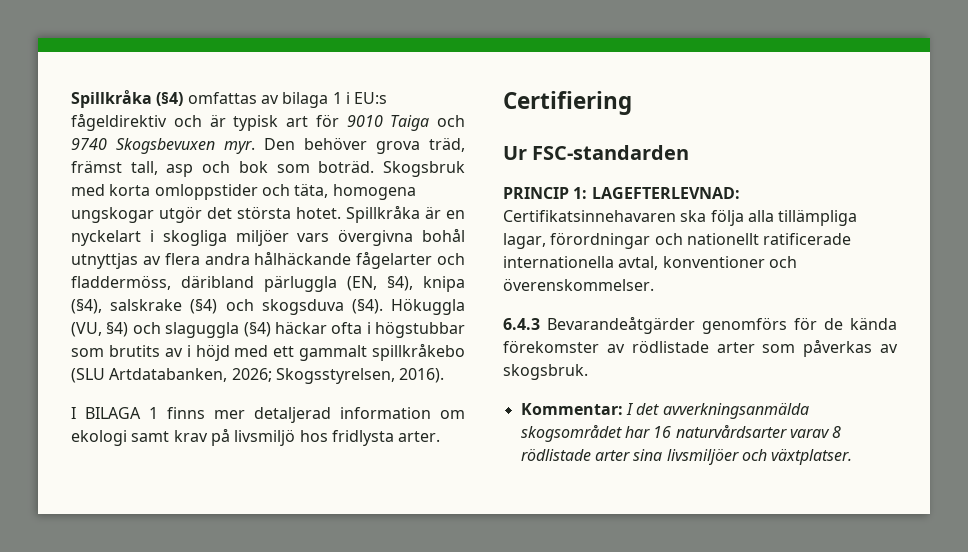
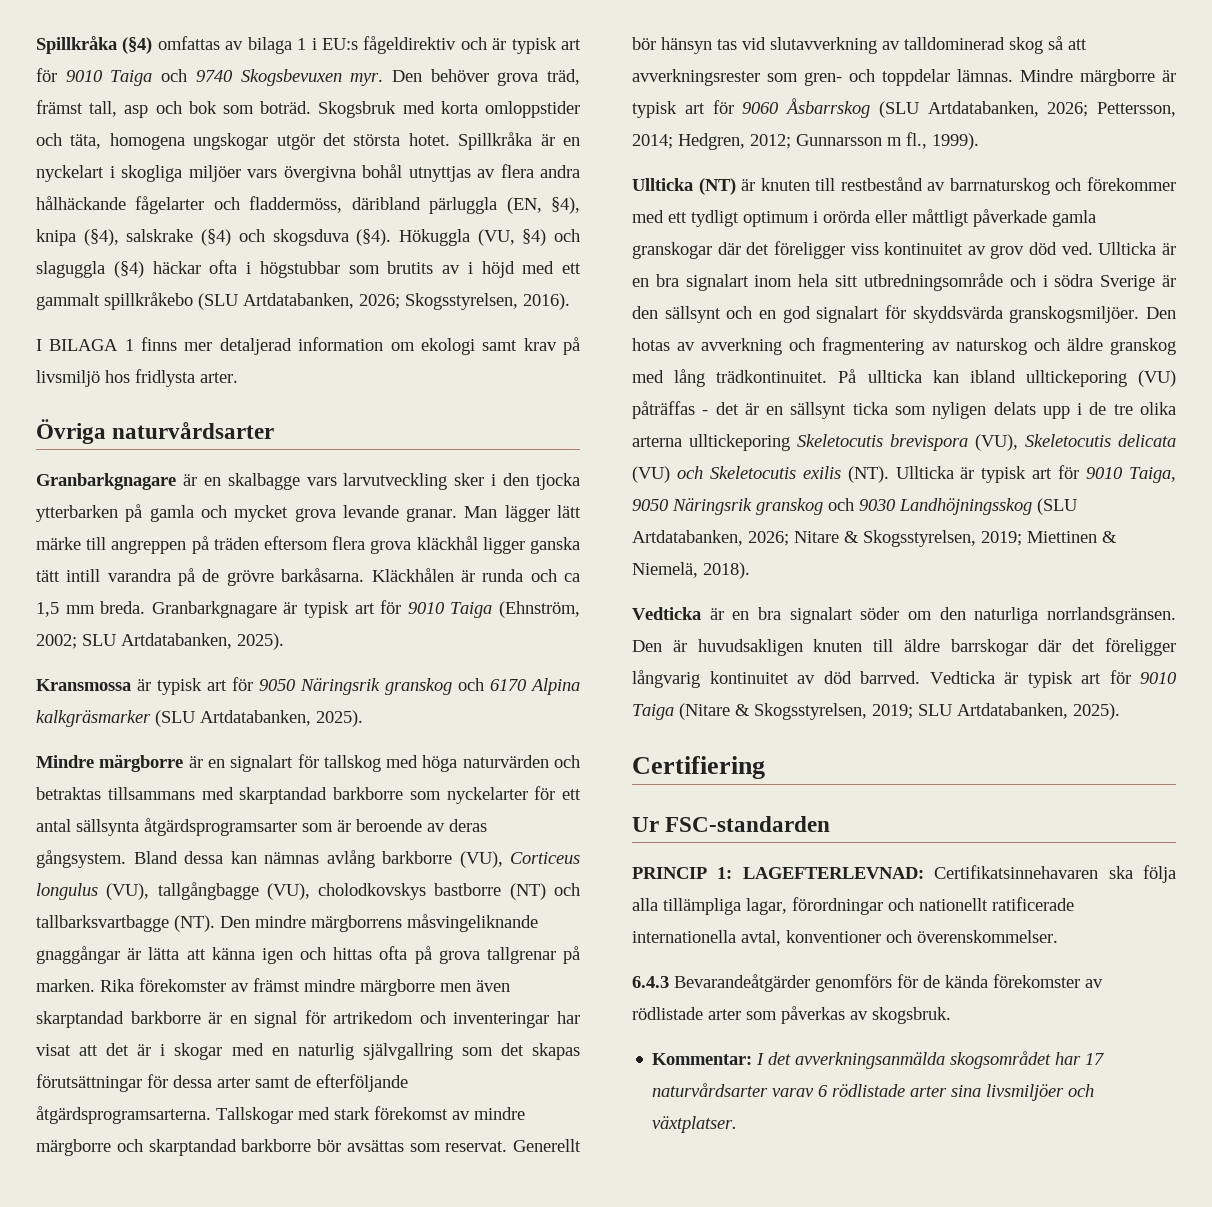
(441, 436) none -> [36,419,275,444] [36,473,581,490] [36,504,581,522] [36,536,580,554] [36,568,581,586] [36,600,581,618] [36,633,284,650] [36,677,580,695] [36,710,363,727] [36,754,580,772] [36,786,581,804] [36,818,487,836] [36,850,580,868] [36,882,580,900] [36,914,538,932] [36,946,581,964] [36,978,510,996] [36,1010,580,1028] [36,1043,580,1060] [36,1074,408,1092] [36,1106,525,1124] [36,1139,581,1156] [632,36,1087,54] [632,69,1176,86] [632,98,1176,118] [632,132,979,150] [632,177,1176,195] [632,209,1096,227] [632,241,1176,259] [632,273,1176,291] [632,305,1176,323] [632,337,1176,355] [632,369,1176,387] [632,401,1176,419] [632,434,1176,451] [632,465,1177,483] [632,498,1077,515] [632,530,1117,547] [632,562,750,579] [632,607,1176,624] [632,638,1176,656] [632,670,1177,688] [632,703,1120,720] // Övriga naturvårdsarter // Granbarkgnagare är en skalbagge vars larvutveckling sker i den tjocka ytterbarken på gamla och mycket grova levande granar. Man lägger lätt märke till angreppen på träden eftersom flera grova kläckhål ligger ganska tätt intill varandra på de grövre barkåsarna. Kläckhålen är runda och ca 1,5 mm breda. Granbarkgnagare är typisk art för 9010 Taiga (Ehnström, 2002; SLU Artdatabanken, 2025). // Kransmossa är typisk art för 9050 Näringsrik granskog och 6170 Alpina kalkgräsmarker (SLU Artdatabanken, 2025). // Mindre märgborre är en signalart för tallskog med höga naturvärden och betraktas tillsammans med skarptandad barkborre som nyckelarter för ett antal sällsynta åtgärdsprogramsarter som är beroende av deras gångsystem. Bland dessa kan nämnas avlång barkborre (VU), Corticeus longulus (VU), tallgångbagge (VU), cholodkovskys bastborre (NT) och tallbarksvartbagge (NT). Den mindre märgborrens måsvingeliknande gnaggångar är lätta att känna igen och hittas ofta på grova tallgrenar på marken. Rika förekomster av främst mindre märgborre men även skarptandad barkborre är en signal för artrikedom och inventeringar har visat att det är i skogar med en naturlig självgallring som det skapas förutsättningar för dessa arter samt de efterföljande åtgärdsprogramsarterna. Tallskogar med stark förekomst av mindre märgborre och skarptandad barkborre bör avsättas som reservat. Generellt bör hänsyn tas vid slutavverkning av talldominerad skog så att avverkningsrester som gren- och toppdelar lämnas. Mindre märgborre är typisk art för 9060 Åsbarrskog (SLU Artdatabanken, 2026; Pettersson, 2014; Hedgren, 2012; Gunnarsson m fl., 1999). // Ullticka (NT) är knuten till restbestånd av barrnaturskog och förekommer med ett tydligt optimum i orörda eller måttligt påverkade gamla granskogar där det föreligger viss kontinuitet av grov död ved. Ullticka är en bra signalart inom hela sitt utbredningsområde och i södra Sverige är den sällsynt och en god signalart för skyddsvärda granskogsmiljöer. Den hotas av avverkning och fragmentering av naturskog och äldre granskog med lång trädkontinuitet. På ullticka kan ibland ulltickeporing (VU) påträffas - det är en sällsynt ticka som nyligen delats upp i de tre olika arterna ulltickeporing Skeletocutis brevispora (VU), Skeletocutis delicata (VU) och Skeletocutis exilis (NT). Ullticka är typisk art för 9010 Taiga, 9050 Näringsrik granskog och 9030 Landhöjningsskog (SLU Artdatabanken, 2026; Nitare & Skogsstyrelsen, 2019; Miettinen & Niemelä, 2018). // Vedticka är en bra signalart söder om den naturliga norrlandsgränsen. Den är huvudsakligen knuten till äldre barrskogar där det föreligger långvarig kontinuitet av död barrved. Vedticka är typisk art för 9010 Taiga (Nitare & Skogsstyrelsen, 2019; SLU Artdatabanken, 2025).
[653,426,672,438] 16 -> [1085,1053,1105,1065] 17
[832,426,842,438] 8 -> [818,1085,829,1097] 6

